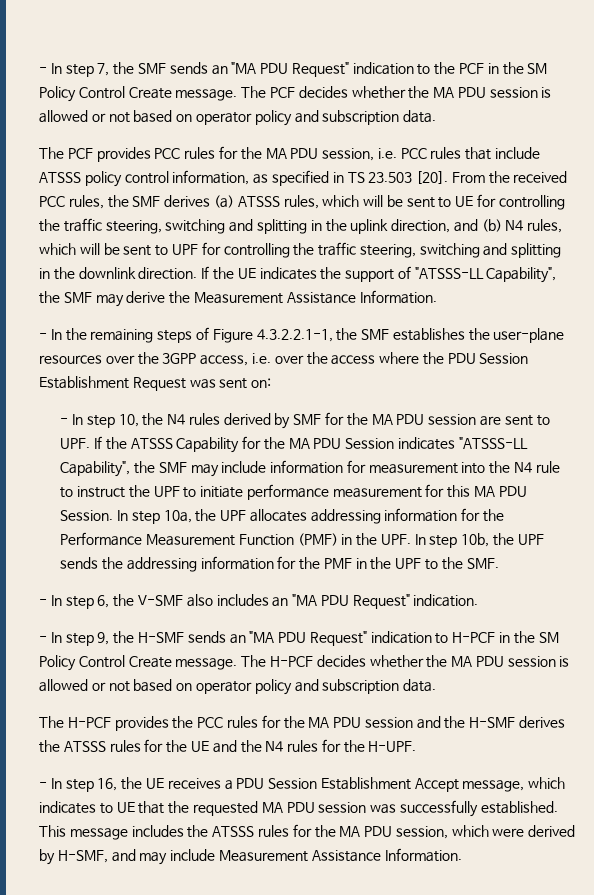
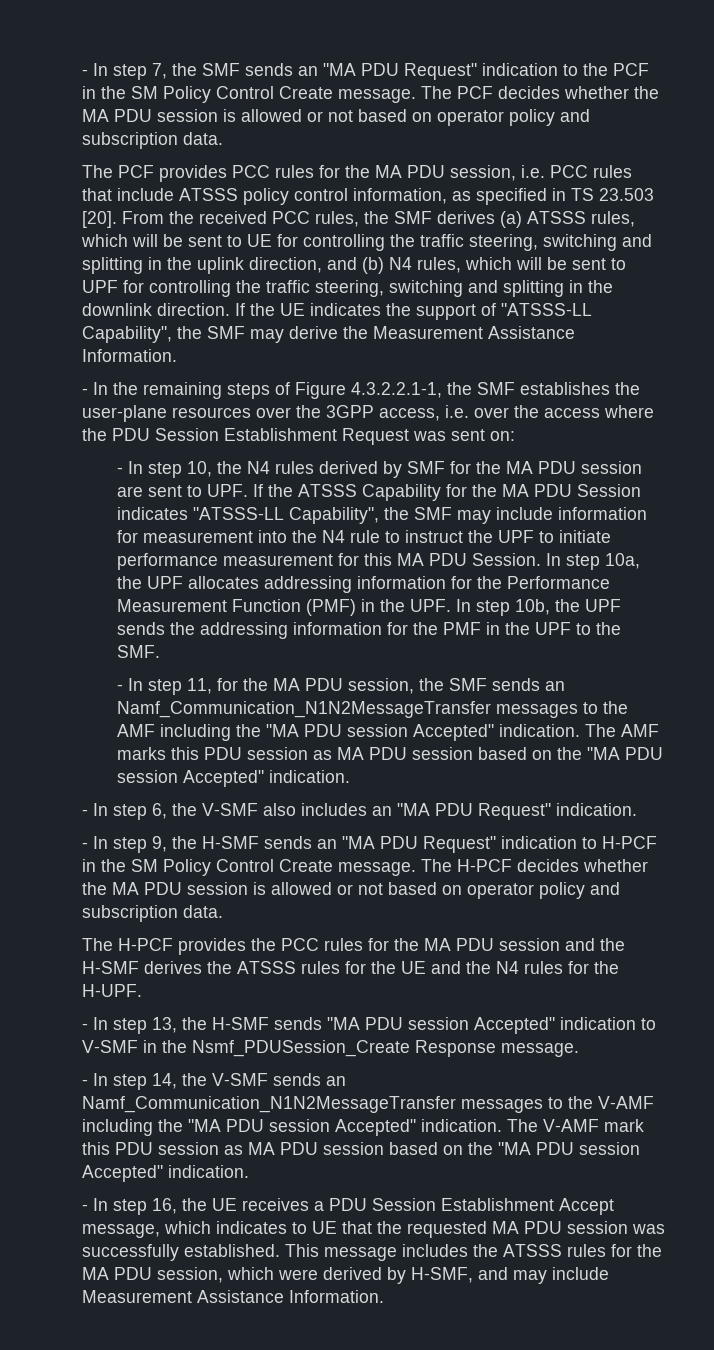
(499, 563) none -> [116,678,565,695] [116,701,628,718] [116,724,659,741] [116,747,663,760] [116,770,350,787] // - In step 11, for the MA PDU session, the SMF sends an Namf_Communication_N1N2MessageTransfer messages to the AMF including the "MA PDU session Accepted" indication. The AMF marks this PDU session as MA PDU session based on the "MA PDU session Accepted" indication.
(417, 746) none -> [82,1017,657,1034] [82,1040,580,1057] [82,1073,347,1090] [82,1096,655,1113] [82,1119,645,1136] [82,1142,641,1155] [82,1165,250,1182] // - In step 13, the H-SMF sends "MA PDU session Accepted" indication to V-SMF in the Nsmf_PDUSession_Create Response message. // - In step 14, the V-SMF sends an Namf_Communication_N1N2MessageTransfer messages to the V-AMF including the "MA PDU session Accepted" indication. The V-AMF mark this PDU session as MA PDU session based on the "MA PDU session Accepted" indication.

